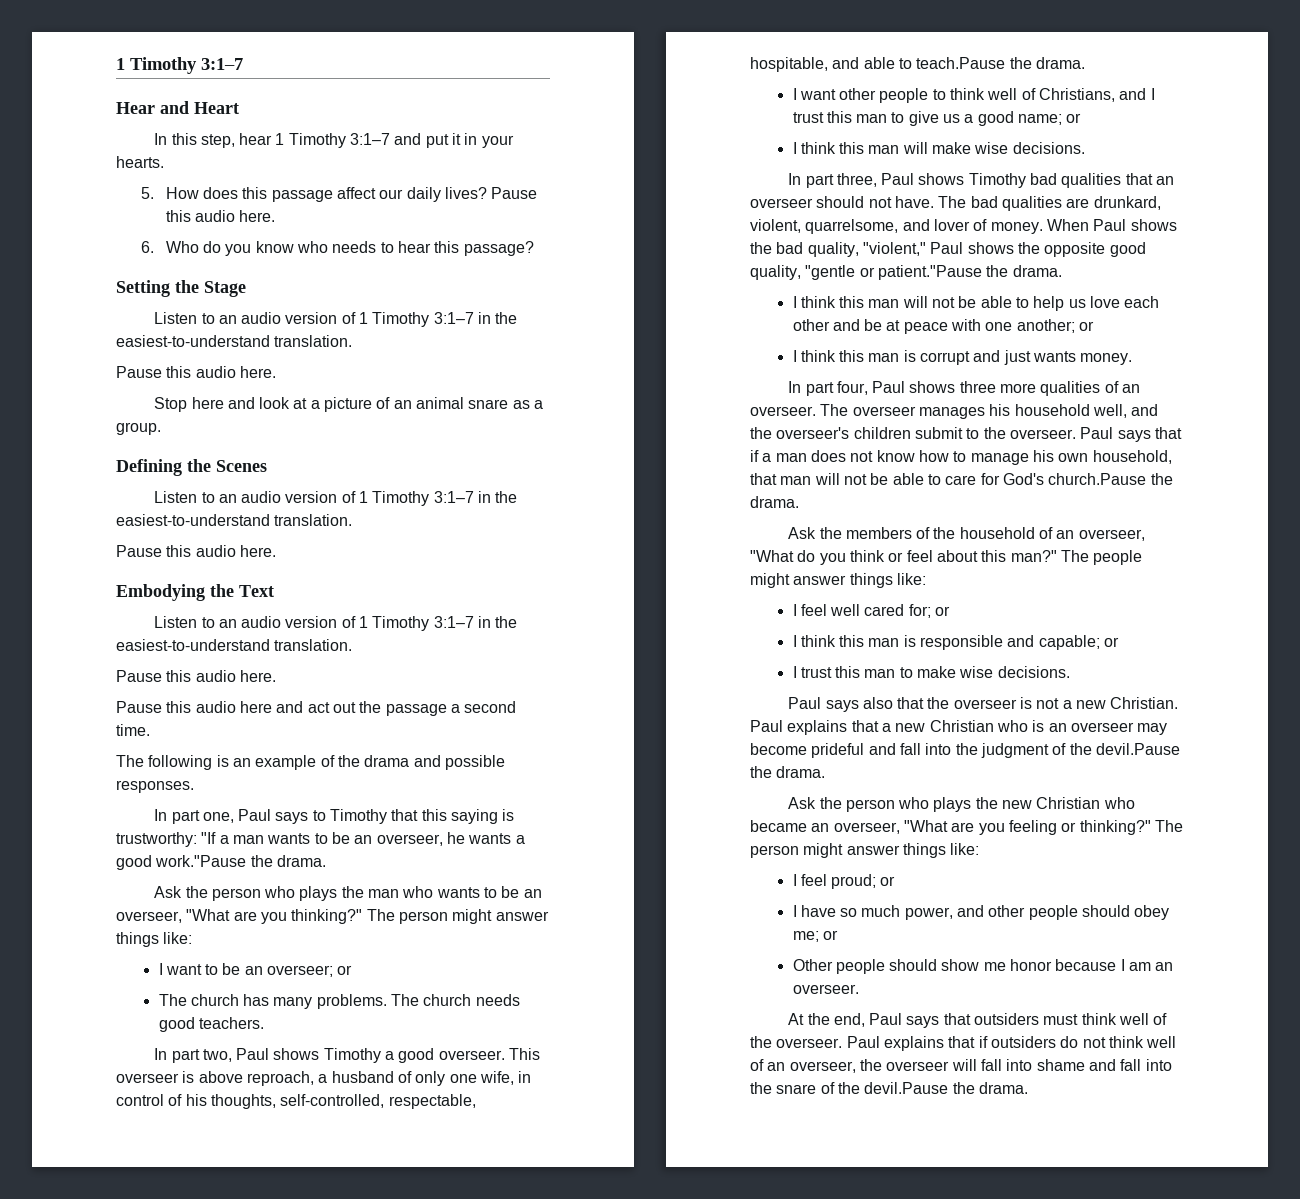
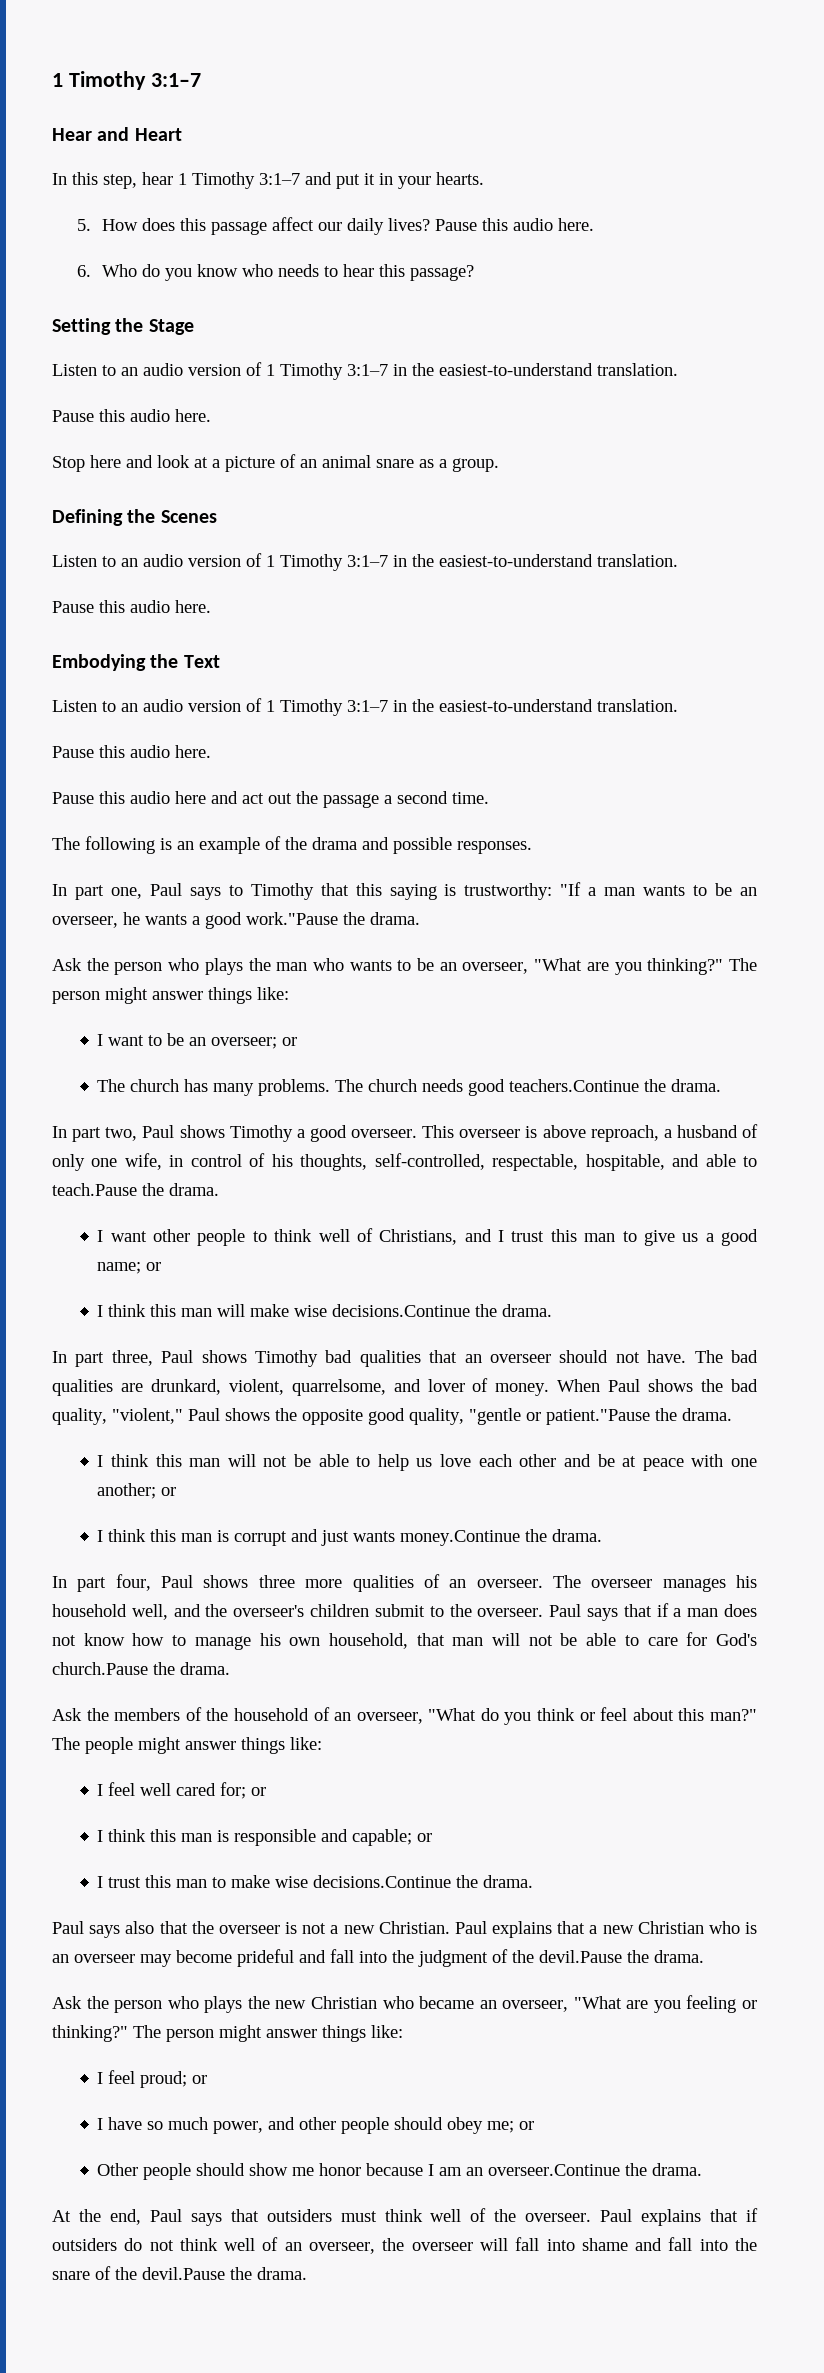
[198,1017,264,1029] teachers. -> [509,1079,722,1092] teachers.Continue the drama.
[1012,142,1085,154] decisions. -> [332,1304,553,1317] decisions.Continue the drama.
[1080,353,1133,365] money. -> [400,1529,603,1546] money.Continue the drama.
[997,666,1070,678] decisions. -> [313,1875,534,1888] decisions.Continue the drama.
[792,984,859,994] overseer. -> [488,2163,703,2176] overseer.Continue the drama.

